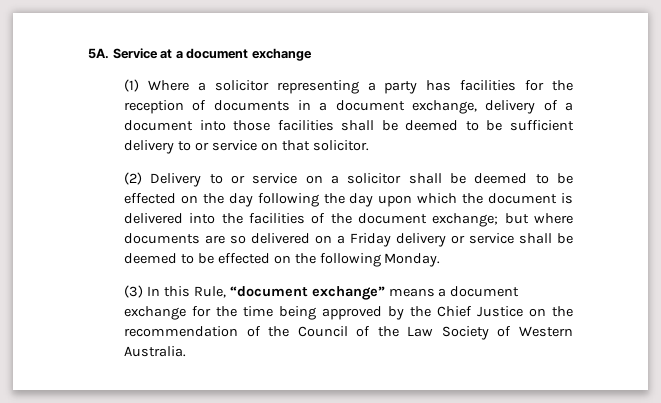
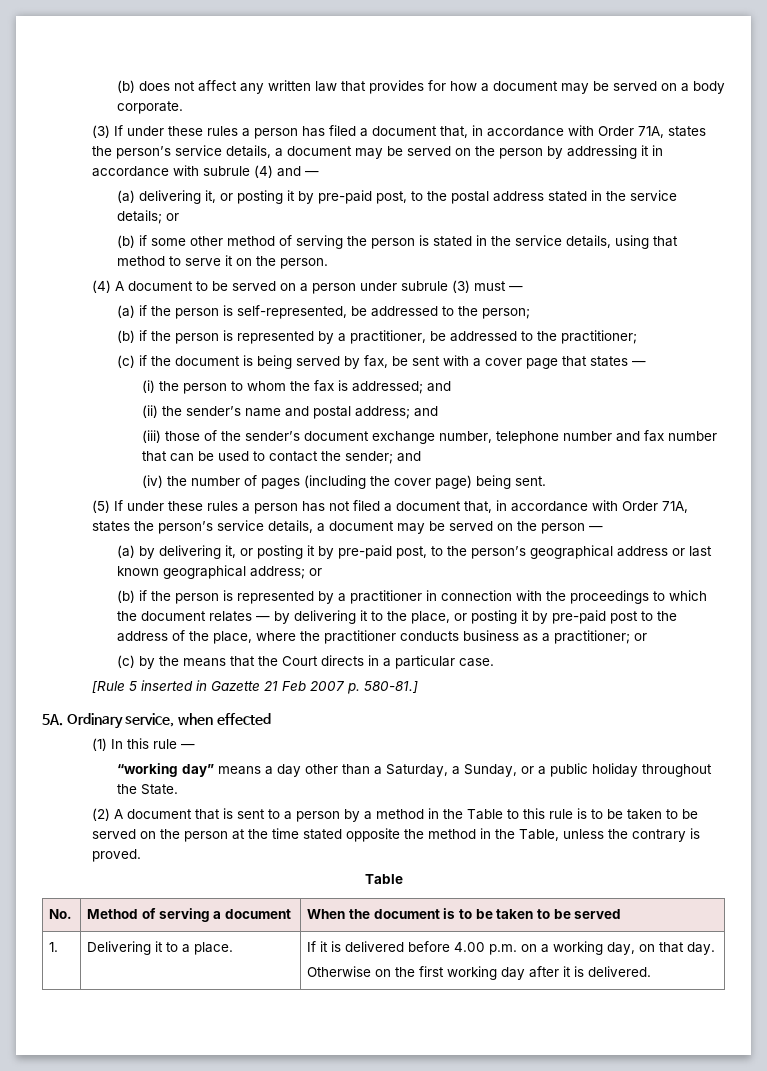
[88,48,312,61] [124,79,574,94] [124,100,573,114] [124,120,574,131] [124,140,369,154] [124,172,573,187] [124,193,573,207] [124,213,573,227] [124,233,573,247] [124,253,441,267] [124,285,520,300] [124,306,574,320] [124,326,573,340] [124,346,187,357] 5A. Service at a document exchange // (1) Where a solicitor representing a party has facilities for the reception of documents in a document exchange, delivery of a document into those facilities shall be deemed to be sufficient delivery to or service on that solicitor. // (2) Delivery to or service on a solicitor shall be deemed to be effected on the day following the day upon which the document is delivered into the facilities of the document exchange; but where documents are so delivered on a Friday delivery or service shall be deemed to be effected on the following Monday. // (3) In this Rule, “document exchange” means a document exchange for the time being approved by the Chief Justice on the recommendation of the Council of the Law Society of Western Australia. -> [116,80,725,94] [116,101,183,114] [91,125,706,139] [91,145,663,159] [91,165,319,178] [116,190,677,204] [116,210,179,224] [116,235,678,249] [116,255,328,269] [91,280,523,294] [116,305,530,319] [116,330,637,344] [116,355,646,369] [141,380,451,394] [141,405,438,419] [141,430,717,444] [141,451,421,464] [141,475,546,489] [91,500,688,514] [91,520,603,534] [116,545,712,559] [116,565,322,579] [116,590,707,604] [116,610,677,624] [116,630,647,644] [116,655,494,669] [91,680,418,694] [42,713,271,729] [91,738,195,751] [116,763,712,777] [116,784,178,795] [91,808,698,822] [91,828,700,842] [91,849,141,862] [364,874,403,884] [49,909,73,919] [87,908,292,922] [307,908,622,919] [49,942,59,952] [87,941,234,955] [307,941,716,955] [307,966,652,980] (b) does not affect any written law that provides for how a document may be served on a body corporate. // (3) If under these rules a person has filed a document that, in accordance with Order 71A, states the person’s service details, a document may be served on the person by addressing it in accordance with subrule (4) and — // (a) delivering it, or posting it by pre-paid post, to the postal address stated in the service details; or // (b) if some other method of serving the person is stated in the service details, using that method to serve it on the person. // (4) A document to be served on a person under subrule (3) must — // (a) if the person is self-represented, be addressed to the person; // (b) if the person is represented by a practitioner, be addressed to the practitioner; // (c) if the document is being served by fax, be sent with a cover page that states — // (i) the person to whom the fax is addressed; and // (ii) the sender’s name and postal address; and // (iii) those of the sender’s document exchange number, telephone number and fax number that can be used to contact the sender; and // (iv) the number of pages (including the cover page) being sent. // (5) If under these rules a person has not filed a document that, in accordance with Order 71A, states the person’s service details, a document may be served on the person — // (a) by delivering it, or posting it by pre-paid post, to the person’s geographical address or last known geographical address; or // (b) if the person is represented by a practitioner in connection with the proceedings to which the document relates — by delivering it to the place, or posting it by pre-paid post to the address of the place, where the practitioner conducts business as a practitioner; or // (c) by the means that the Court directs in a particular case. // [Rule 5 inserted in Gazette 21 Feb 2007 p. 580-81.] // 5A. Ordinary service, when effected // (1) In this rule — // “working day” means a day other than a Saturday, a Sunday, or a public holiday throughout the State. // (2) A document that is sent to a person by a method in the Table to this rule is to be taken to be served on the person at the time stated opposite the method in the Table, unless the contrary is proved. // Table // No. | Method of serving a document | When the document is to be taken to be served // 1. | Delivering it to a place. | If it is delivered before 4.00 p.m. on a working day, on that day. // Otherwise on the first working day after it is delivered.

